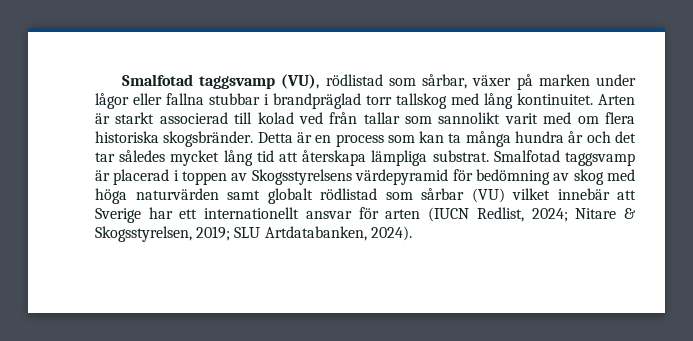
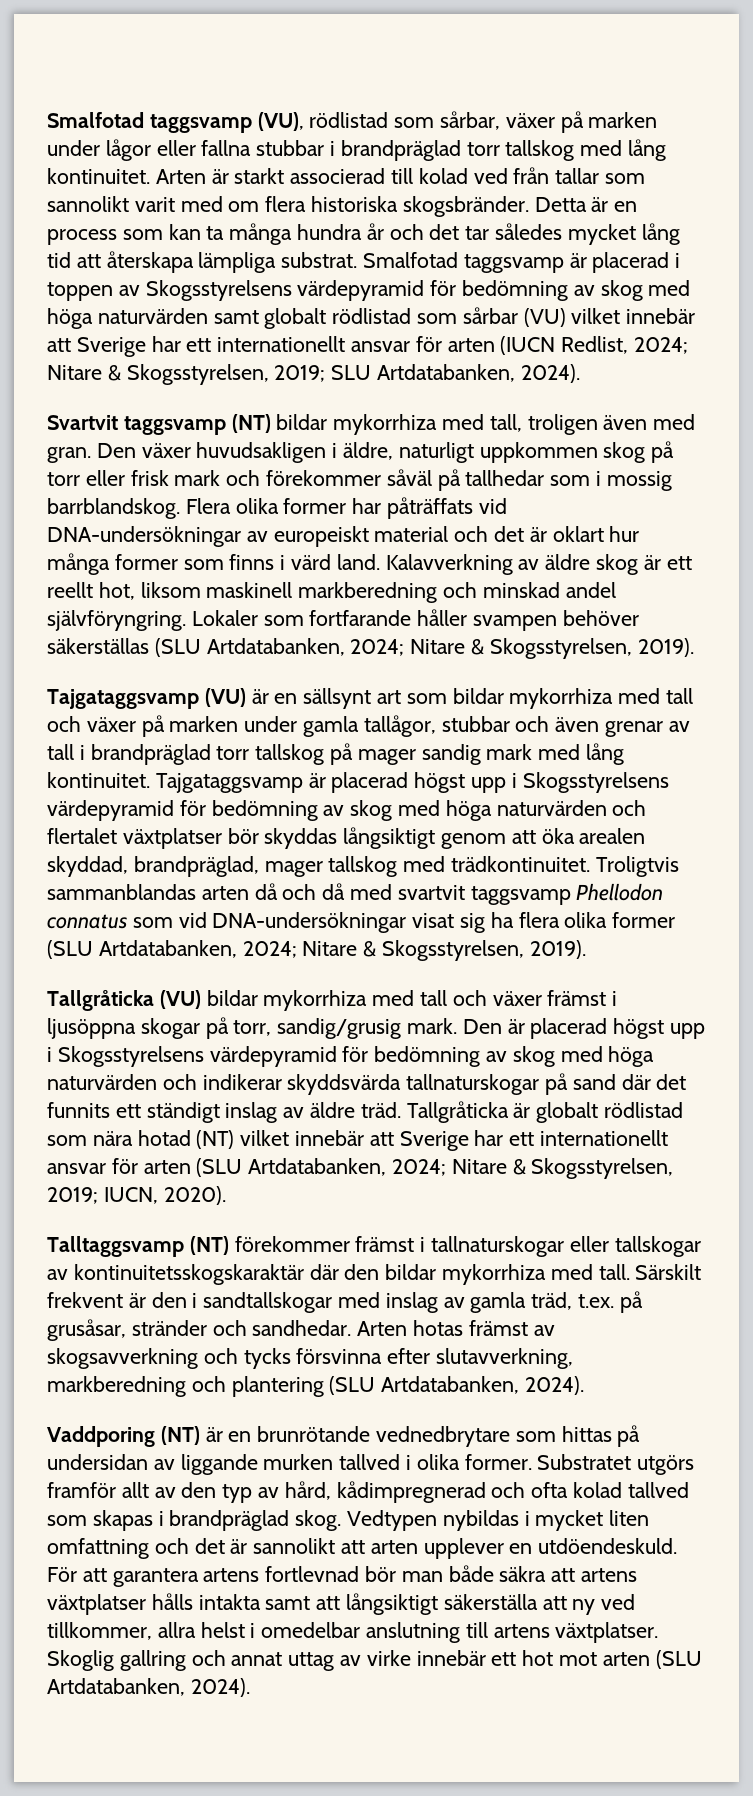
(412, 233) none -> [47,414,696,435] [47,441,675,463] [47,469,672,491] [47,497,507,519] [47,526,640,547] [47,553,692,575] [47,582,616,603] [47,609,639,631] [47,638,694,659] [47,688,694,709] [47,715,690,737] [47,743,625,765] [47,772,669,793] [47,800,647,821] [47,827,646,849] [47,856,679,877] [47,883,664,905] [47,912,676,933] [47,940,586,961] [47,989,618,1011] [47,1017,706,1039] [47,1046,655,1067] [47,1073,687,1095] [47,1101,684,1123] [47,1130,669,1151] [47,1158,674,1179] [47,1186,226,1205] [47,1236,701,1257] [47,1264,702,1285] [47,1291,643,1313] [47,1319,555,1341] [47,1348,574,1369] [47,1376,585,1397] [47,1425,641,1447] [47,1454,695,1475] [47,1481,689,1503] [47,1510,650,1531] [47,1538,678,1559] [47,1565,638,1587] [47,1593,636,1615] [47,1622,659,1643] [47,1650,702,1671] [47,1678,250,1697] // Svartvit taggsvamp (NT) bildar mykorrhiza med tall, troligen även med gran. Den växer huvudsakligen i äldre, naturligt uppkommen skog på torr eller frisk mark och förekommer såväl på tallhedar som i mossig barrblandskog. Flera olika former har påträffats vid DNA-undersökningar av europeiskt material och det är oklart hur många former som finns i värd land. Kalavverkning av äldre skog är ett reellt hot, liksom maskinell markberedning och minskad andel självföryngring. Lokaler som fortfarande håller svampen behöver säkerställas (SLU Artdatabanken, 2024; Nitare & Skogsstyrelsen, 2019). // Tajgataggsvamp (VU) är en sällsynt art som bildar mykorrhiza med tall och växer på marken under gamla tallågor, stubbar och även grenar av tall i brandpräglad torr tallskog på mager sandig mark med lång kontinuitet. Tajgataggsvamp är placerad högst upp i Skogsstyrelsens värdepyramid för bedömning av skog med höga naturvärden och flertalet växtplatser bör skyddas långsiktigt genom att öka arealen skyddad, brandpräglad, mager tallskog med trädkontinuitet. Troligtvis sammanblandas arten då och då med svartvit taggsvamp Phellodon connatus som vid DNA-undersökningar visat sig ha flera olika former (SLU Artdatabanken, 2024; Nitare & Skogsstyrelsen, 2019). // Tallgråticka (VU) bildar mykorrhiza med tall och växer främst i ljusöppna skogar på torr, sandig/grusig mark. Den är placerad högst upp i Skogsstyrelsens värdepyramid för bedömning av skog med höga naturvärden och indikerar skyddsvärda tallnaturskogar på sand där det funnits ett ständigt inslag av äldre träd. Tallgråticka är globalt rödlistad som nära hotad (NT) vilket innebär att Sverige har ett internationellt ansvar för arten (SLU Artdatabanken, 2024; Nitare & Skogsstyrelsen, 2019; IUCN, 2020). // Talltaggsvamp (NT) förekommer främst i tallnaturskogar eller tallskogar av kontinuitetsskogskaraktär där den bildar mykorrhiza med tall. Särskilt frekvent är den i sandtallskogar med inslag av gamla träd, t.ex. på grusåsar, stränder och sandhedar. Arten hotas främst av skogsavverkning och tycks försvinna efter slutavverkning, markberedning och plantering (SLU Artdatabanken, 2024). // Vaddporing (NT) är en brunrötande vednedbrytare som hittas på undersidan av liggande murken tallved i olika former. Substratet utgörs framför allt av den typ av hård, kådimpregnerad och ofta kolad tallved som skapas i brandpräglad skog. Vedtypen nybildas i mycket liten omfattning och det är sannolikt att arten upplever en utdöendeskuld. För att garantera artens fortlevnad bör man både säkra att artens växtplatser hålls intakta samt att långsiktigt säkerställa att ny ved tillkommer, allra helst i omedelbar anslutning till artens växtplatser. Skoglig gallring och annat uttag av virke innebär ett hot mot arten (SLU Artdatabanken, 2024).

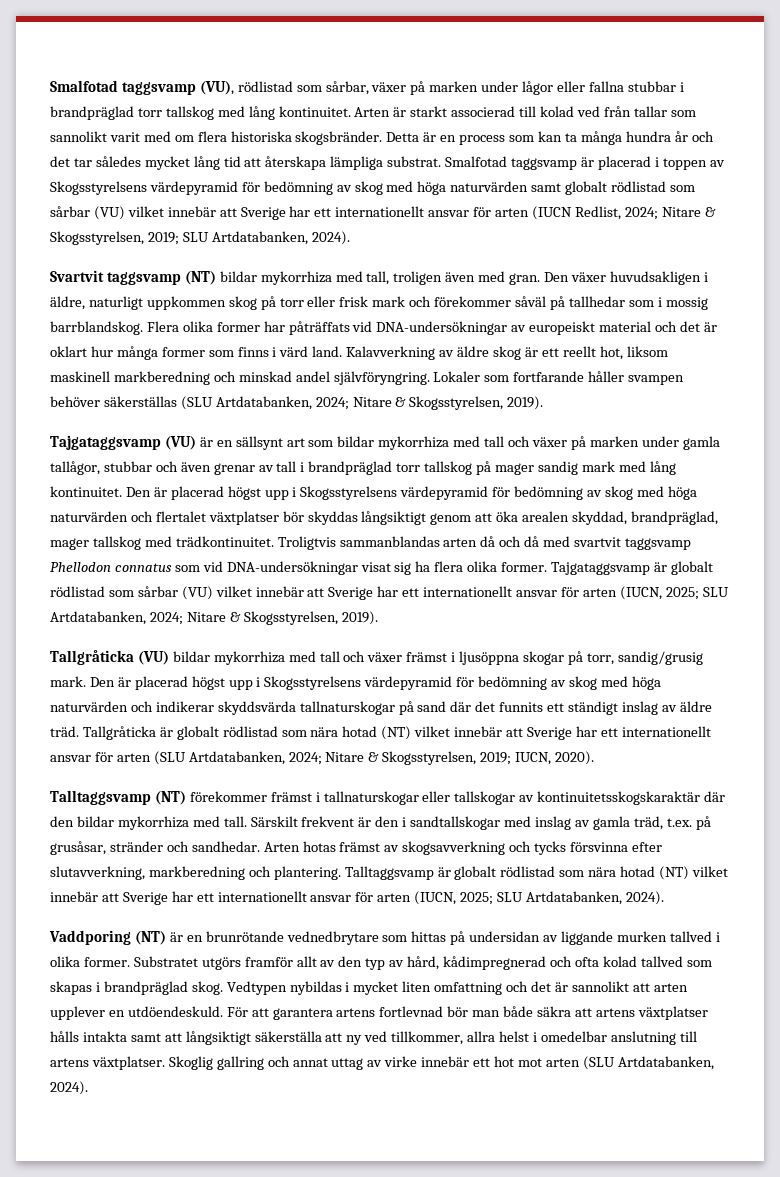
[155,773,303,793] Tajgataggsvamp -> [125,487,151,497] Den
[612,912,676,928] [47,940,93,959] former (SLU -> [501,561,713,575] [50,586,729,600] former. Tajgataggsvamp är globalt rödlistad som sårbar (VU) vilket innebär att Sverige har ett internationellt ansvar för arten (IUCN, 2025; SLU
[231,1376,376,1397] plantering (SLU -> [273,866,728,880] [50,891,524,905] plantering. Talltaggsvamp är globalt rödlistad som nära hotad (NT) vilket innebär att Sverige har ett internationellt ansvar för arten (IUCN, 2025; SLU

